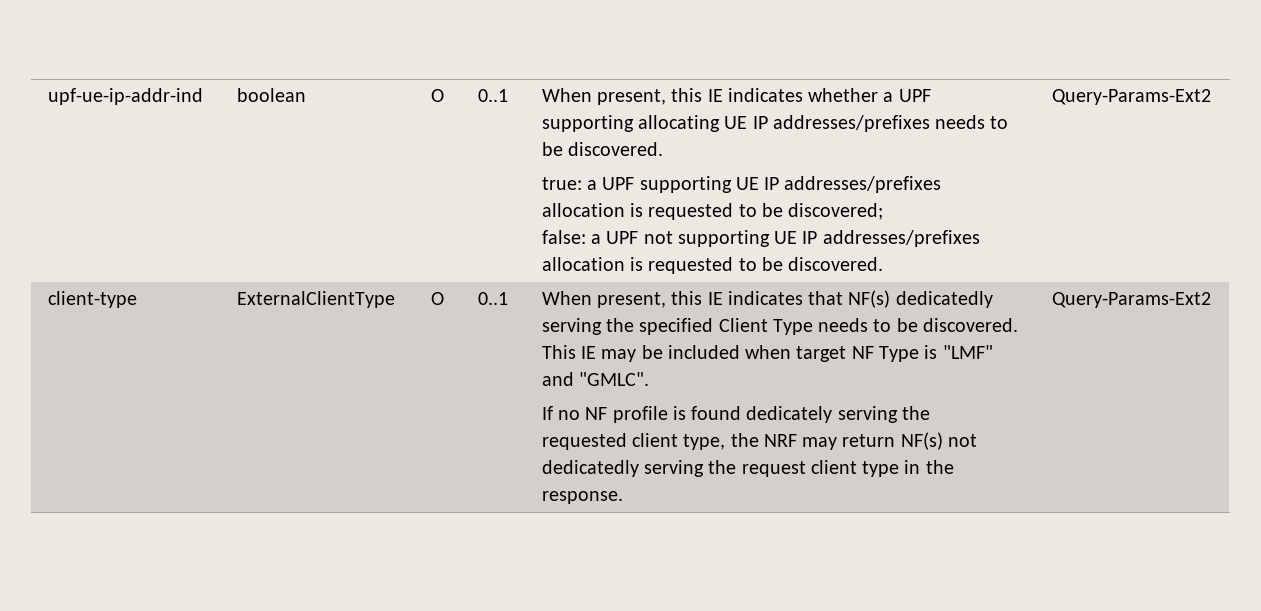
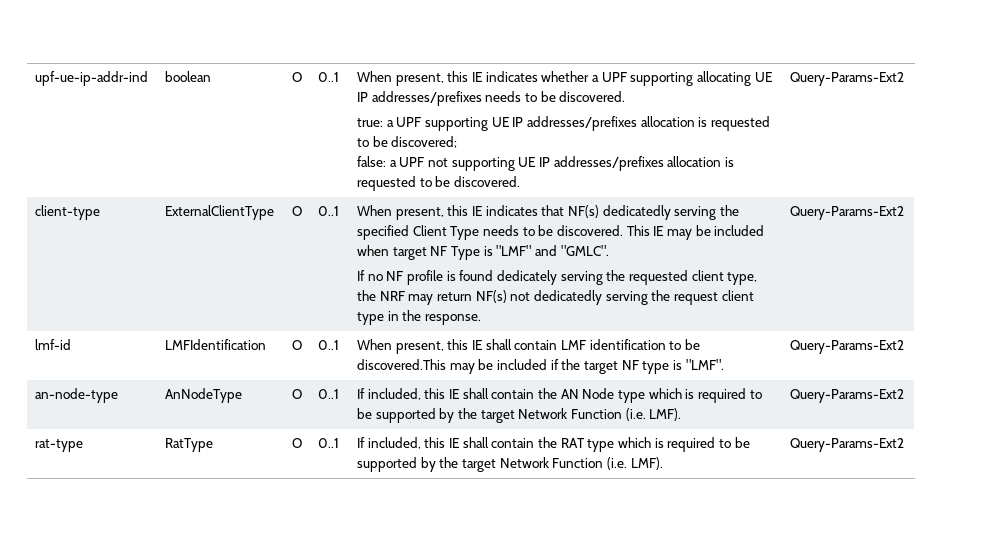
(1211, 300) none -> [35,339,72,350] [165,339,267,350] [292,340,302,350] [318,340,340,350] [357,339,700,354] [357,359,724,374] [790,340,905,354] [35,388,119,403] [165,388,243,403] [292,389,302,399] [318,389,340,399] [357,388,762,403] [357,408,682,423] [790,389,905,403] [35,439,84,452] [165,438,214,452] [292,438,302,448] [318,438,340,448] [357,437,750,452] [357,457,663,472] [790,438,905,452] // lmf-id | LMFIdentification | O | 0..1 | When present, this IE shall contain LMF identification to be discovered.This may be included if the target NF type is "LMF". | Query-Params-Ext2 // an-node-type | AnNodeType | O | 0..1 | If included, this IE shall contain the AN Node type which is required to be supported by the target Network Function (i.e. LMF). | Query-Params-Ext2 // rat-type | RatType | O | 0..1 | If included, this IE shall contain the RAT type which is required to be supported by the target Network Function (i.e. LMF). | Query-Params-Ext2

